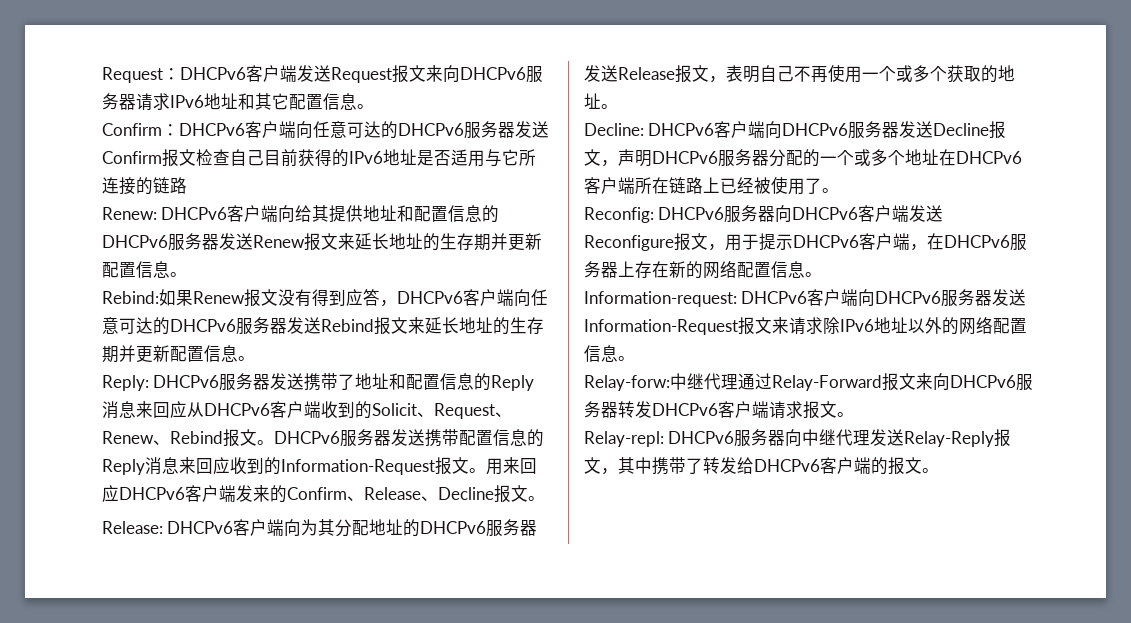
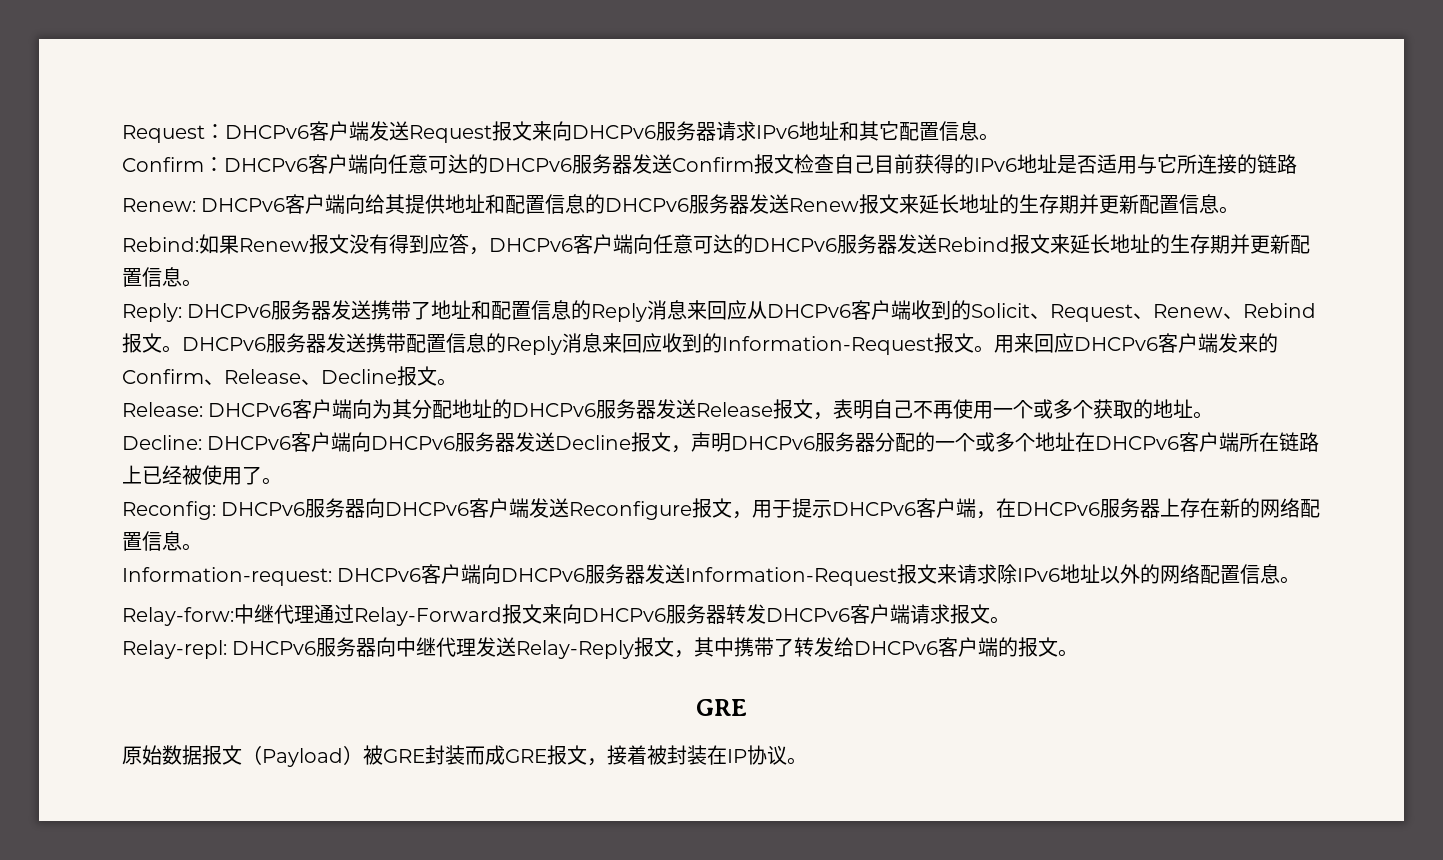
(939, 470) none -> [696,699,747,716] [122,745,807,767] // GRE // 原始数据报文（Payload）被GRE封装而成GRE报文，接着被封装在IP协议。

